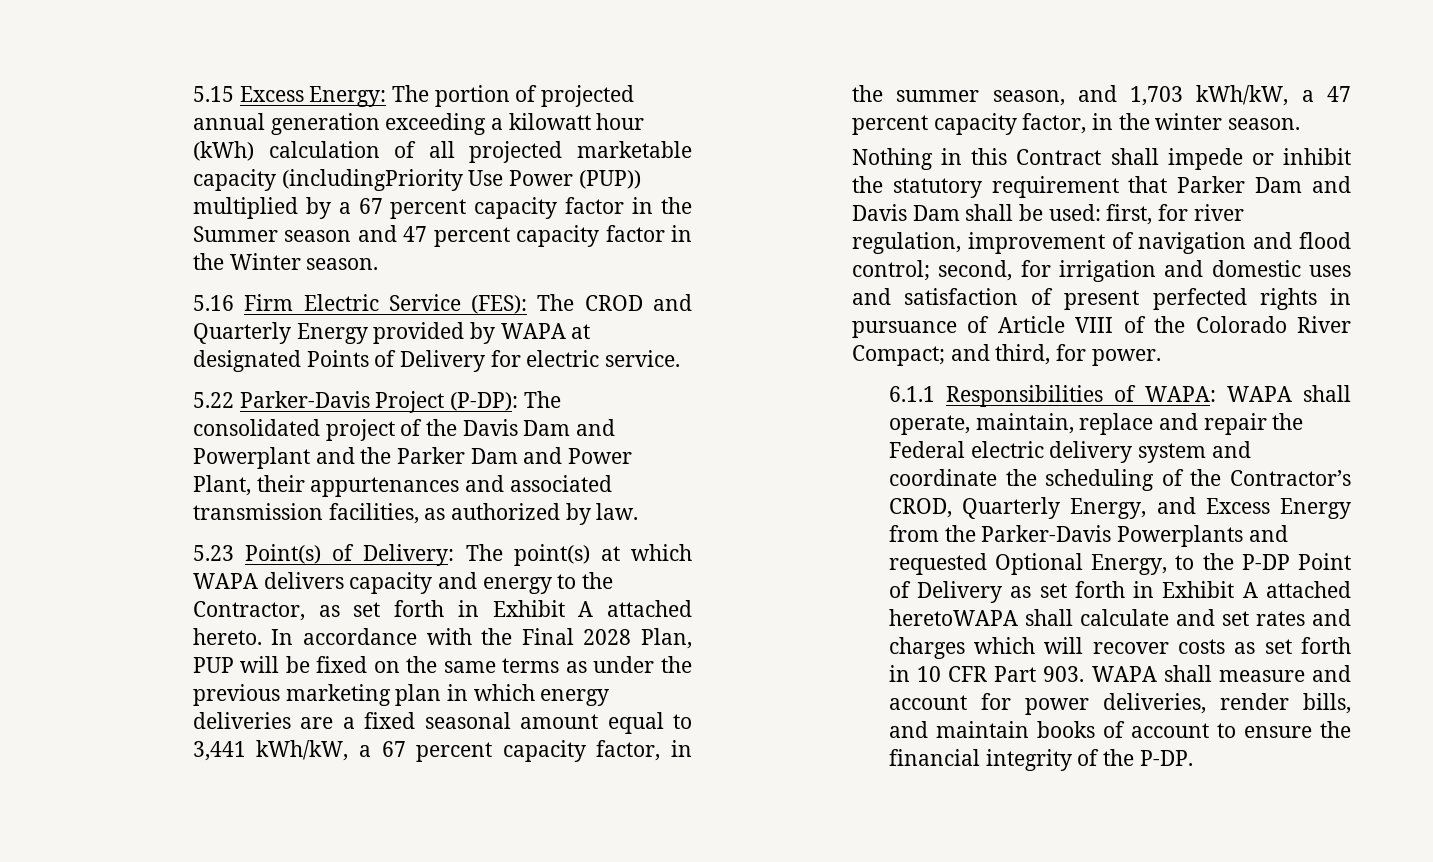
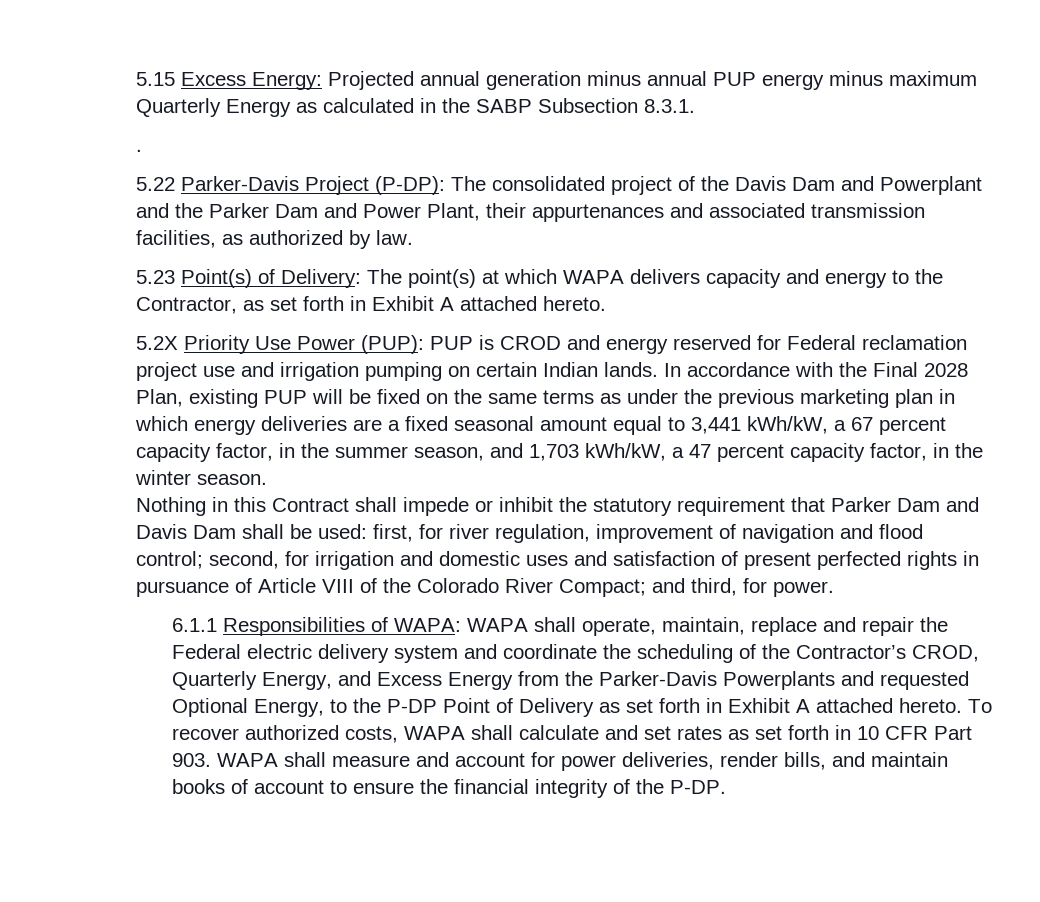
[391,85,634,107] [192,113,645,135] [192,141,692,163] [192,169,641,191] [192,197,692,219] [192,225,692,247] [192,253,379,270] [192,294,692,314] [192,322,591,344] [192,350,680,372] The portion of projected annual generation exceeding a kilowatt hour (kWh) calculation of all projected marketable capacity (includingPriority Use Power (PUP)) multiplied by a 67 percent capacity factor in the Summer season and 47 percent capacity factor in the Winter season. // 5.16 Firm Electric Service (FES): The CROD and Quarterly Energy provided by WAPA at designated Points of Delivery for electric service. -> [328,71,978,90] [136,98,696,117] [136,149,143,152] Projected annual generation minus annual PUP energy minus maximum Quarterly Energy as calculated in the SABP Subsection 8.3.1. // .
(262, 636) none -> [136,335,968,354] [136,362,659,381] // 5.2X Priority Use Power (PUP): PUP is CROD and energy reserved for Federal reclamation project use and irrigation pumping on certain Indian lands.
(692, 638) none -> [189,389,259,408] existing
[888,609,1018,626] heretoWAPA -> [899,698,993,713] [172,725,466,743] hereto. To recover authorized costs, WAPA
[1312,609,1351,626] [888,637,1226,659] and charges which will recover costs -> (723, 733) none

